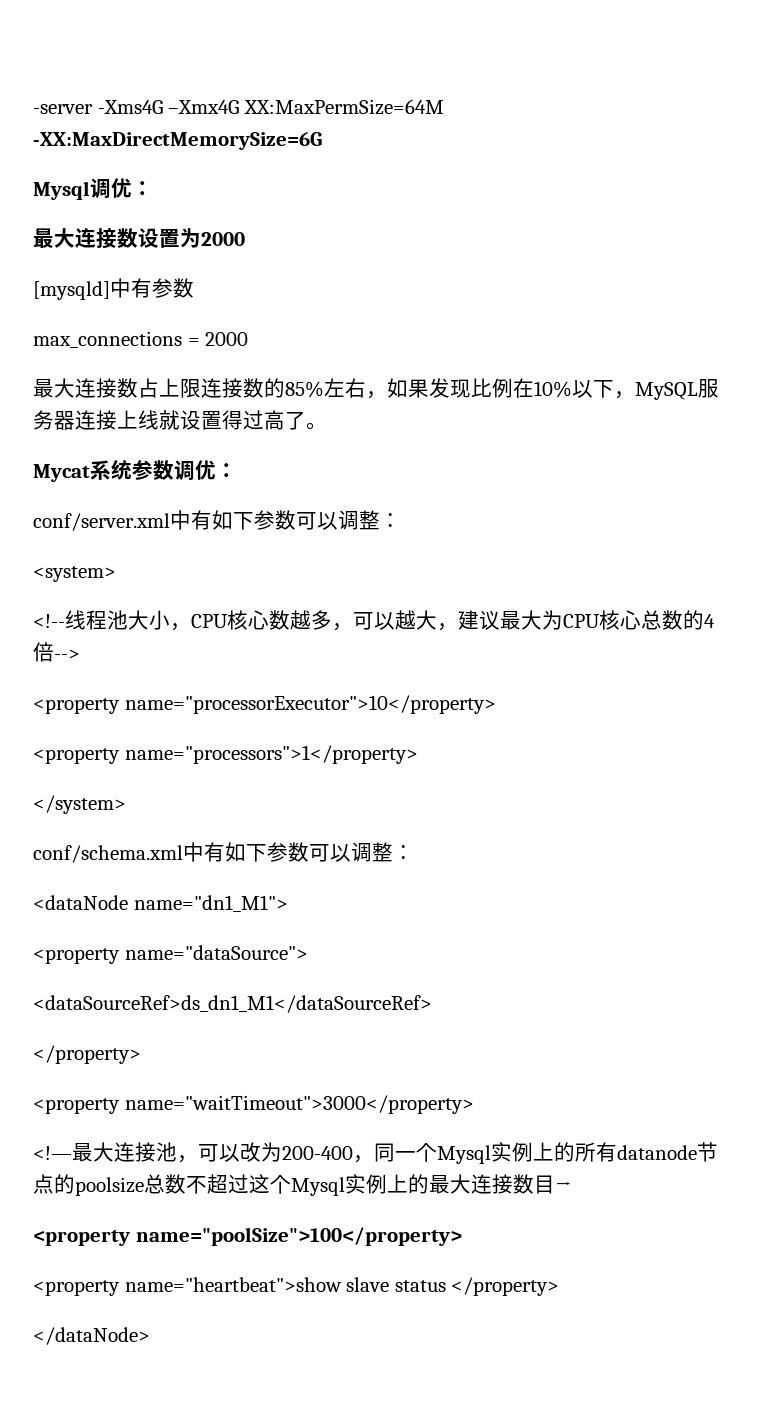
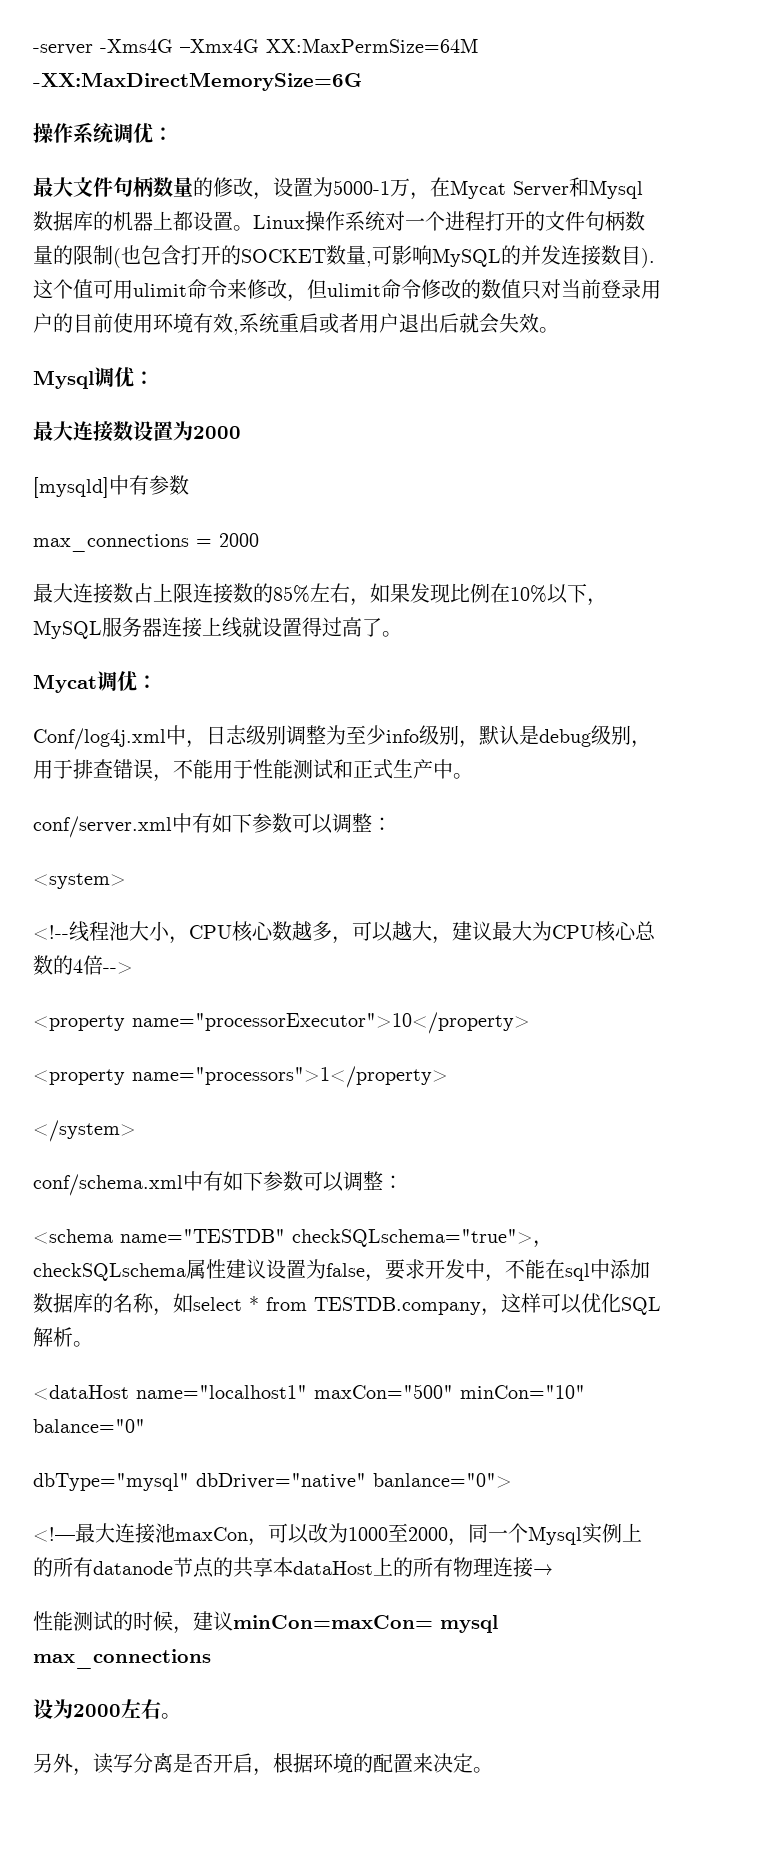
(322, 141) none -> [33,122,173,144] [33,177,643,200] [33,211,645,231] [33,245,655,268] [33,279,661,302] [33,313,559,335] // 操作系统调优： // 最大文件句柄数量的修改，设置为5000-1万，在Mycat Server和Mysql数据库的机器上都设置。Linux操作系统对一个进程打开的文件句柄数量的限制(也包含打开的SOCKET数量,可影响MySQL的并发连接数目).这个值可用ulimit命令来修改，但ulimit命令修改的数值只对当前登录用户的目前使用环境有效,系统重启或者用户退出后就会失效。
[90,459,237,481] 系统参数调优： -> [97,671,157,691] [33,725,651,750] [33,759,473,782] 调优： // Conf/log4j.xml中，日志级别调整为至少info级别，默认是debug级别，用于排查错误，不能用于性能测试和正式生产中。
[33,895,288,912] [33,945,308,964] [33,995,432,1013] [33,1045,141,1064] [33,1095,474,1114] <dataNode name="dn1_M1"> // <property name="dataSource"> // <dataSourceRef>ds_dn1_M1</dataSourceRef> // </property> // <property name="waitTimeout">3000</property> -> [33,1229,553,1248] [33,1259,650,1282] [33,1293,661,1316] [33,1327,93,1347] [33,1384,585,1400] [33,1419,145,1433] [33,1473,512,1491] <schema name="TESTDB" checkSQLschema="true">，checkSQLschema属性建议设置为false，要求开发中，不能在sql中添加数据库的名称，如select * from TESTDB.company，这样可以优化SQL解析。 // <dataHost name="localhost1" maxCon="500" minCon="10" balance="0" // dbType="mysql" dbDriver="native" banlance="0">
(177, 1152) none -> [175,1527,248,1541] maxCon
[282,1146,353,1160] 200-400 -> [348,1523,448,1542] 1000至2000
[75,1174,571,1196] [33,1227,462,1246] [33,1277,560,1296] [33,1327,150,1345] poolsize总数不超过这个Mysql实例上的最大连接数目→ // <property name="poolSize">100</property> // <property name="heartbeat">show slave status </property> // </dataNode> -> [233,1557,553,1578] [33,1611,498,1634] [33,1649,211,1669] [33,1699,181,1719] [33,1753,493,1776] 共享本dataHost上的所有物理连接→ // 性能测试的时候，建议minCon=maxCon= mysql max_connections // 设为2000左右。 // 另外，读写分离是否开启，根据环境的配置来决定。

